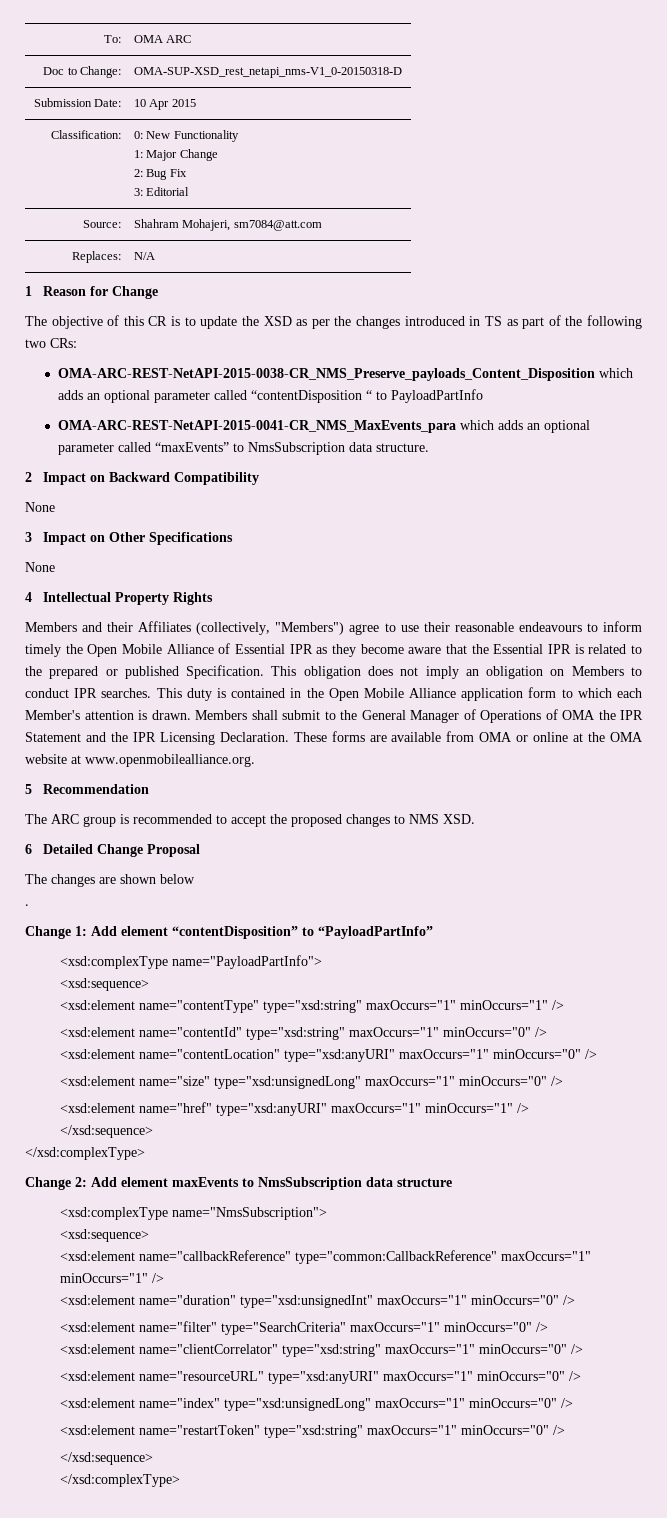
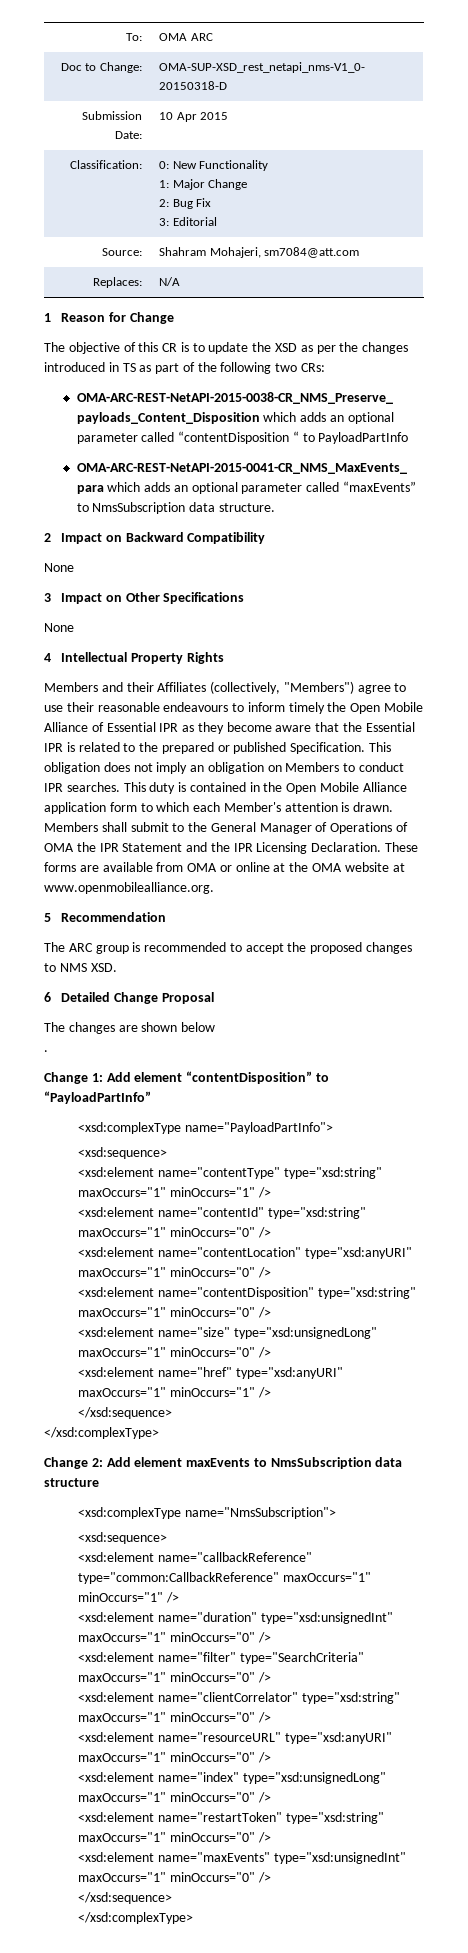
(598, 1054) none -> [78,1287,416,1299] [78,1307,271,1318] // <xsd:element name="contentDisposition" type="xsd:string" maxOccurs="1" minOccurs="0" />
(566, 1430) none -> [78,1852,406,1864] [78,1872,271,1883] // <xsd:element name="maxEvents" type="xsd:unsignedInt" maxOccurs="1" minOccurs="0" />

